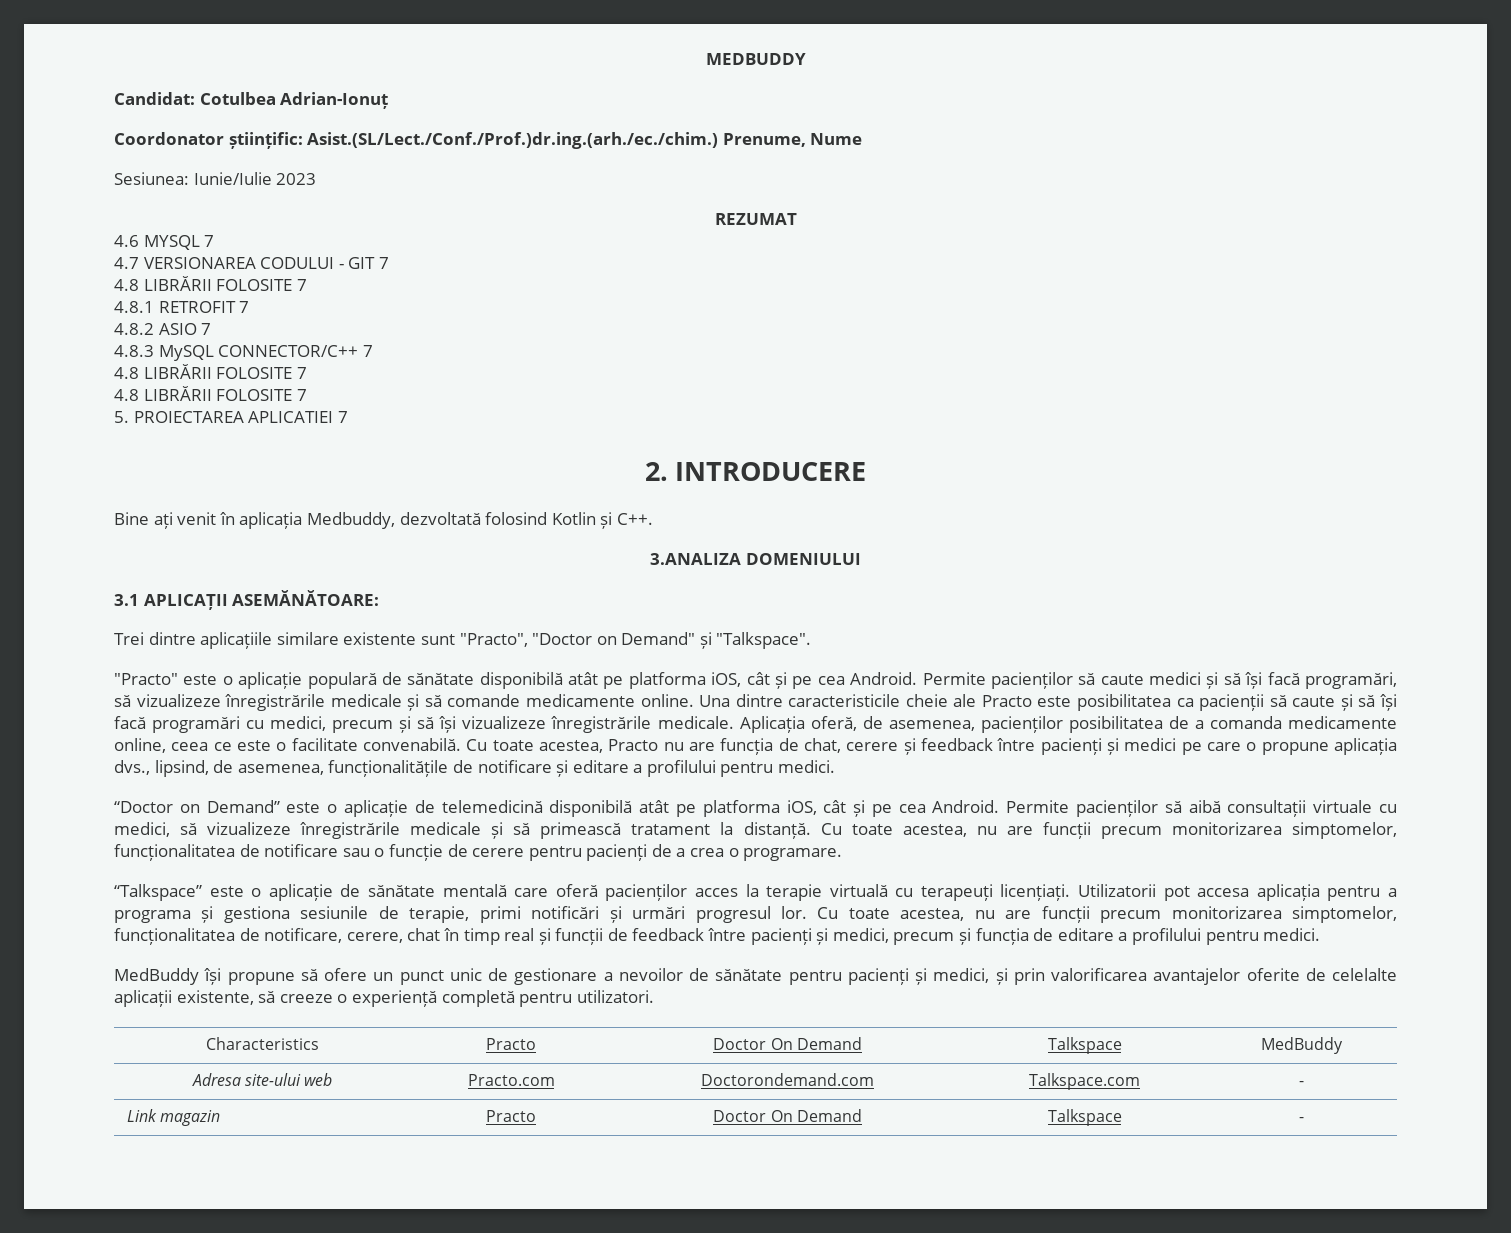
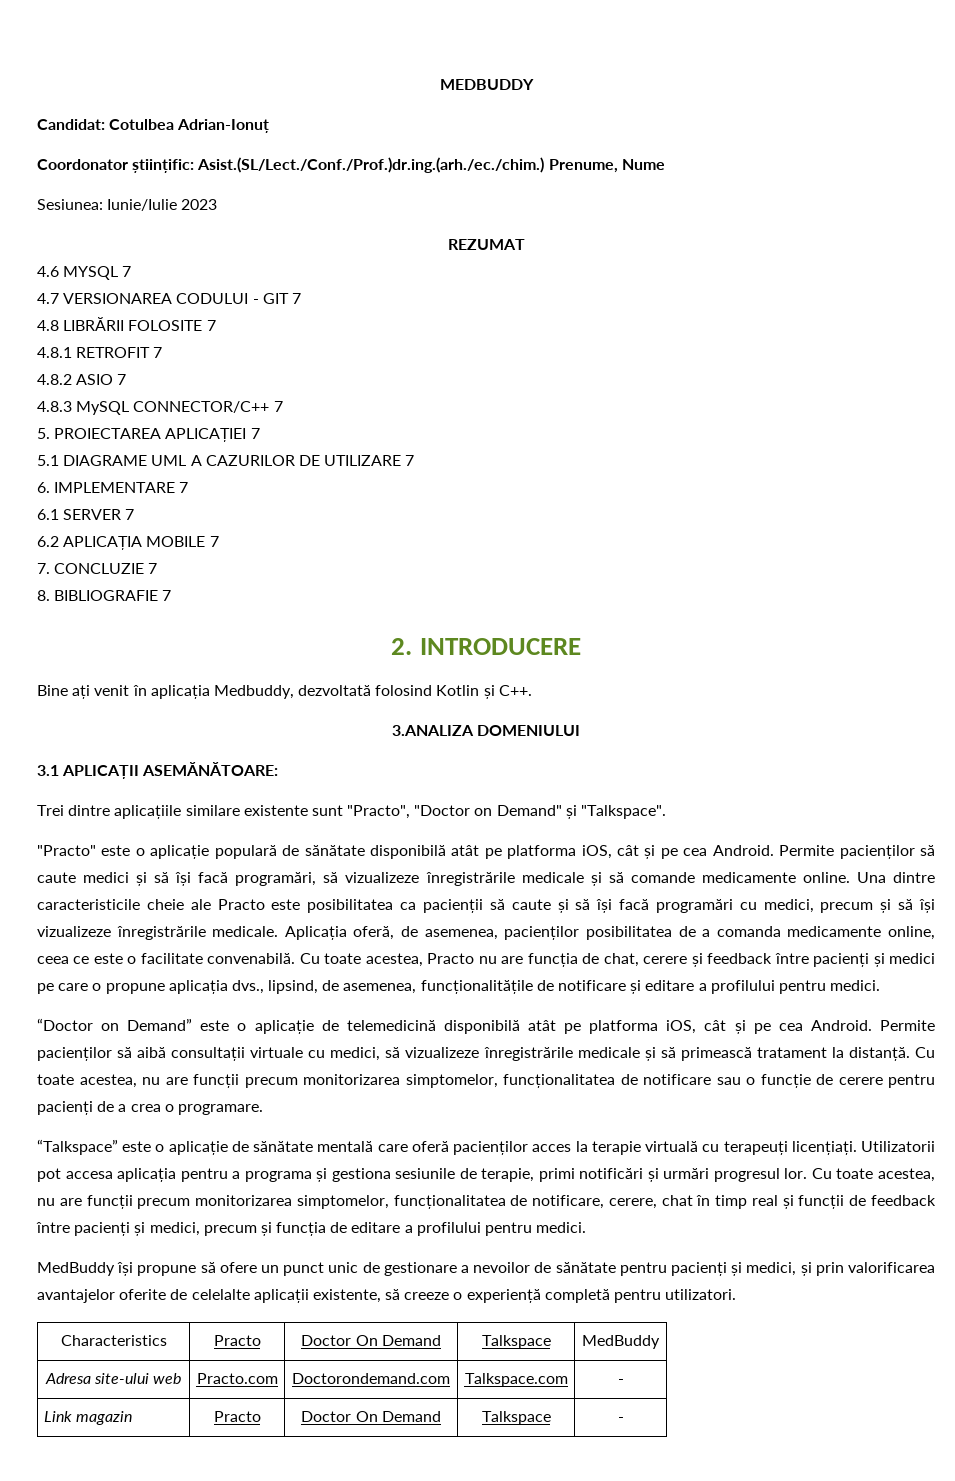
[114,364,307,379] [114,386,307,401] [114,411,334,423] 4.8 LIBRĂRII FOLOSITE 7 // 4.8 LIBRĂRII FOLOSITE 7 // 5. PROIECTAREA APLICATIEI -> [37,428,260,442] [37,455,415,466] [37,482,189,493] [37,509,135,520] [37,536,219,550] [37,563,158,574] [37,590,159,601] 5. PROIECTAREA APLICAȚIEI 7 // 5.1 DIAGRAME UML A CAZURILOR DE UTILIZARE 7 // 6. IMPLEMENTARE 7 // 6.1 SERVER 7 // 6.2 APLICAȚIA MOBILE 7 // 7. CONCLUZIE 7 // 8. BIBLIOGRAFIE

